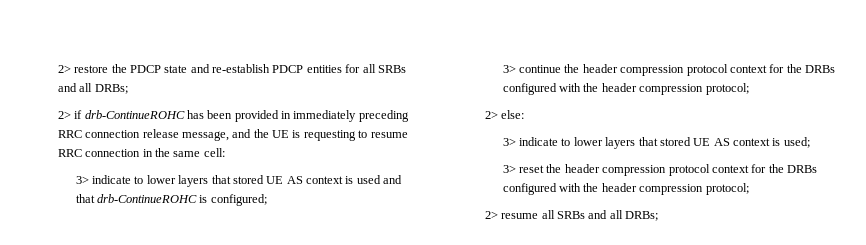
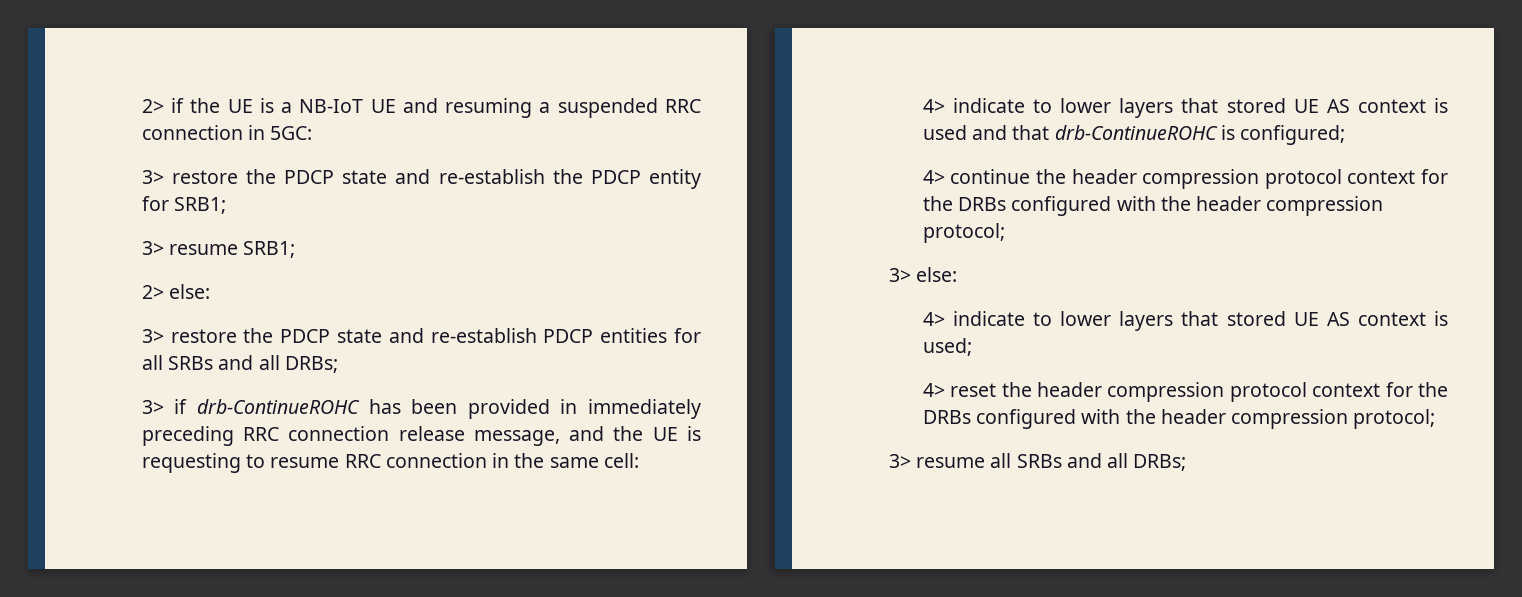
[57,65,71,73] 2> -> [141,98,701,118] [141,125,313,140] [141,169,702,189] [141,196,227,214] [141,241,296,258] [141,284,211,299] [141,329,164,343] 2> if the UE is a NB-IoT UE and resuming a suspended RRC connection in 5GC: // 3> restore the PDCP state and re-establish the PDCP entity for SRB1; // 3> resume SRB1; // 2> else: // 3>
[57,111,71,119] 2> -> [141,400,164,414] 3>
[75,176,89,184] 3> -> [922,99,945,113] 4>
[502,65,516,73] 3> -> [922,170,945,184] 4>
[484,110,525,119] [502,138,516,146] 2> else: // 3> -> [888,267,958,282] [922,312,945,326] 3> else: // 4>
[502,165,516,173] 3> -> [922,383,945,397] 4>
[484,211,498,219] 2> -> [888,454,911,468] 3>

